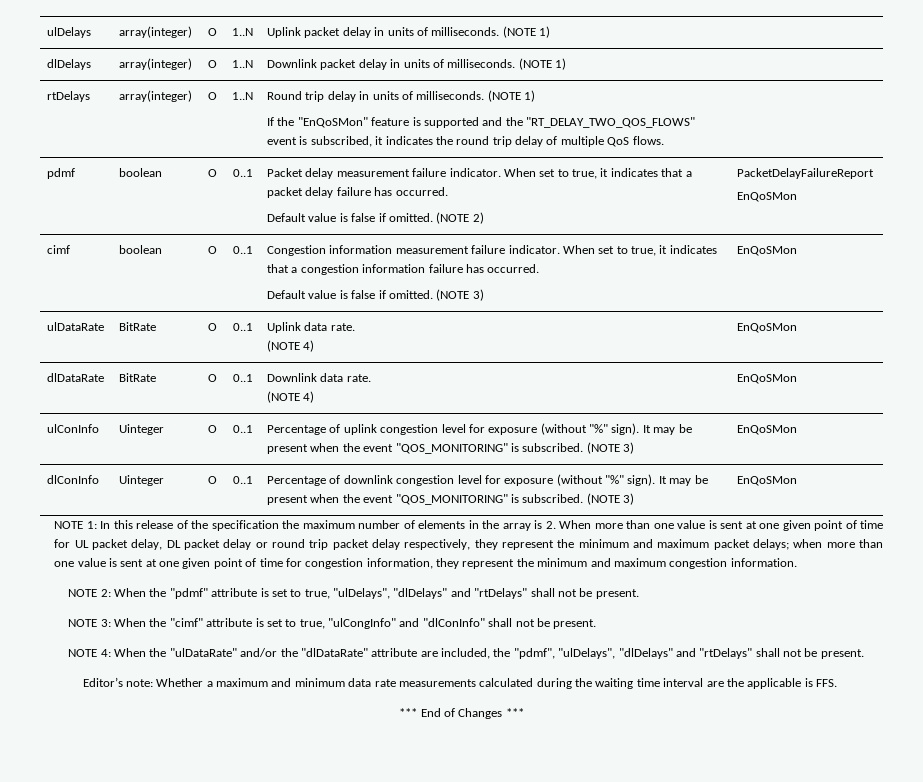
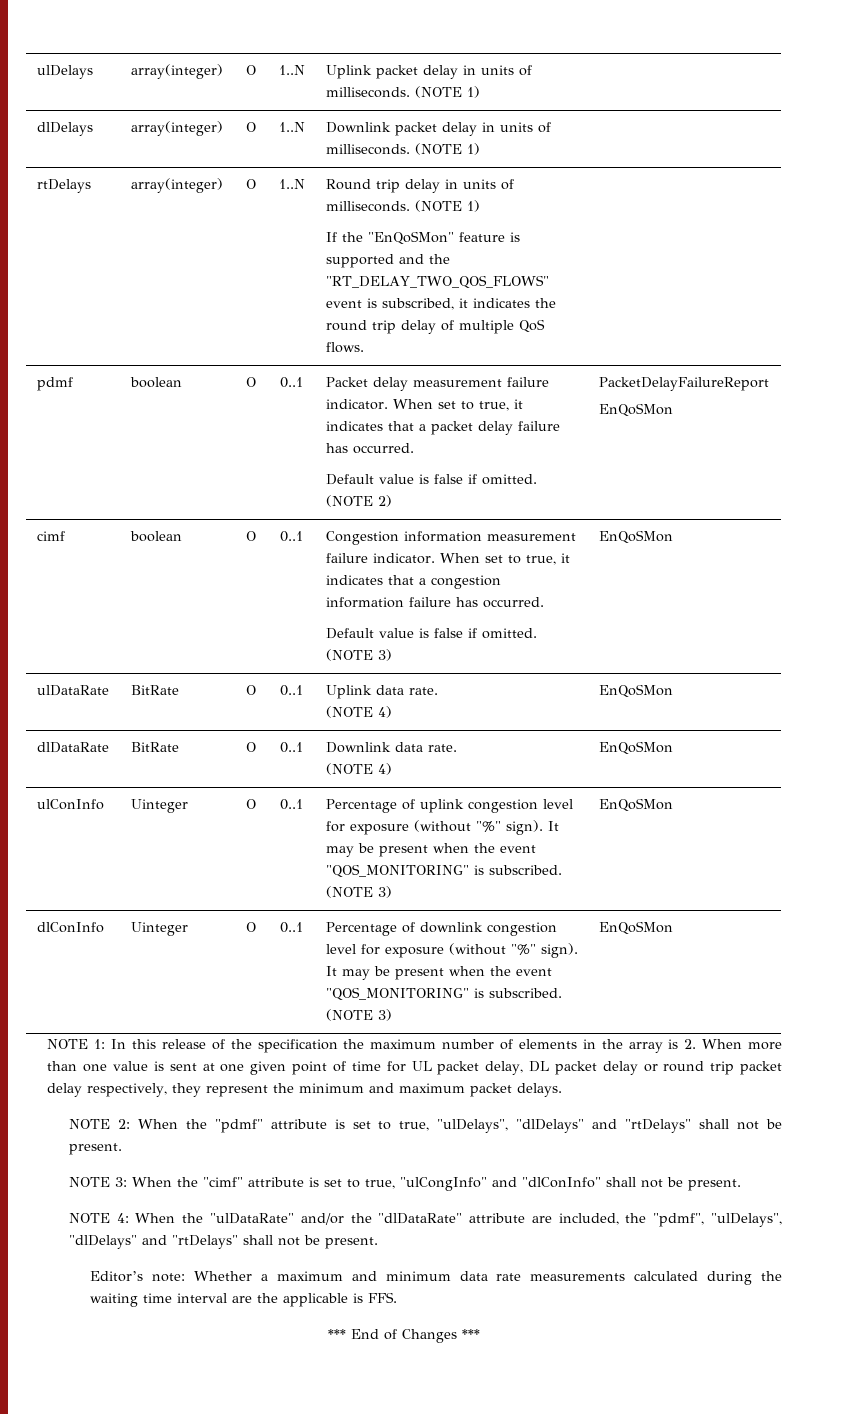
[752,539,883,550] [54,558,797,569] delays; when more than one value is sent at one given point of time for congestion information, they represent the minimum and maximum congestion information. -> [517,1083,563,1097] delays.

